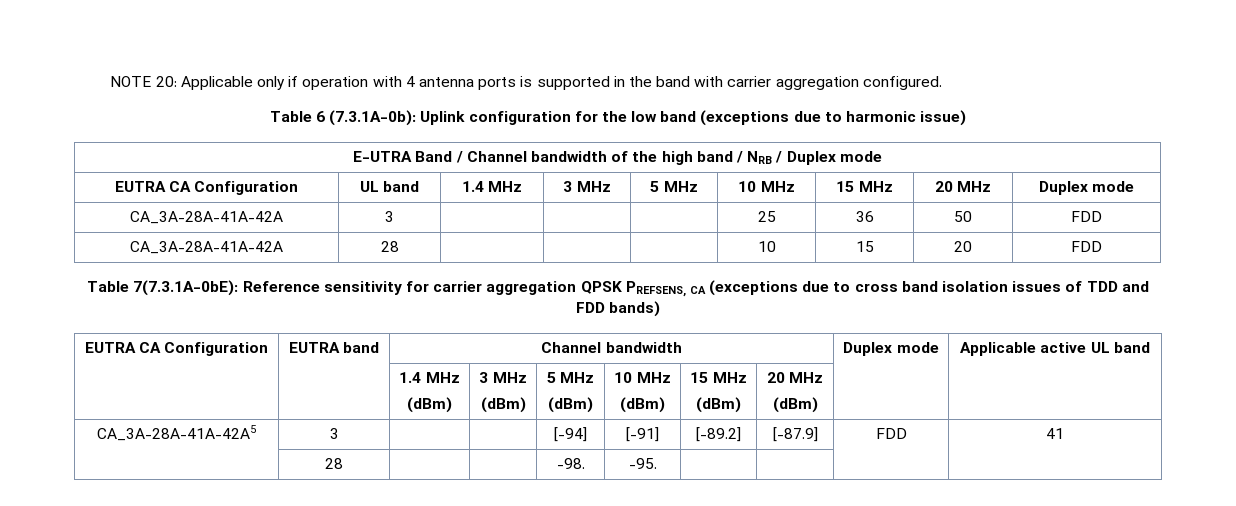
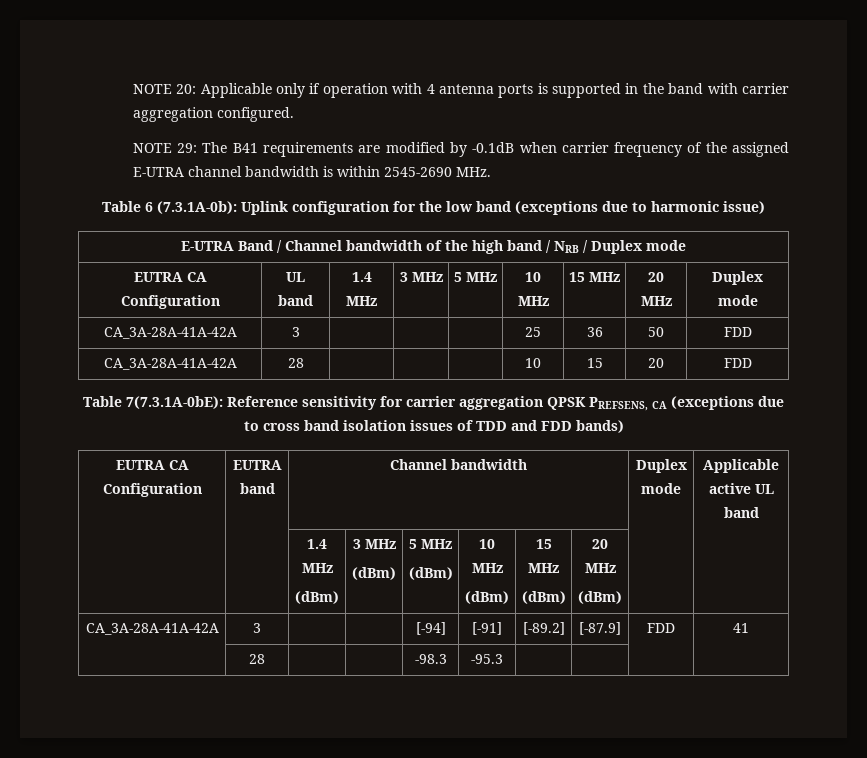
(942, 83) none -> [132,142,789,157] [132,166,491,177] // NOTE 29: The B41 requirements are modified by -0.1dB when carrier frequency of the assigned E-UTRA channel bandwidth is within 2545-2690 MHz.
[97,425,256,441] CA_3A-28A-41A-42A5 -> [85,623,219,635] CA_3A-28A-41A-42A
[556,458,585,469] [628,458,657,469] -98. | -95. -> [414,654,447,664] [471,654,503,664] -98.3 | -95.3

